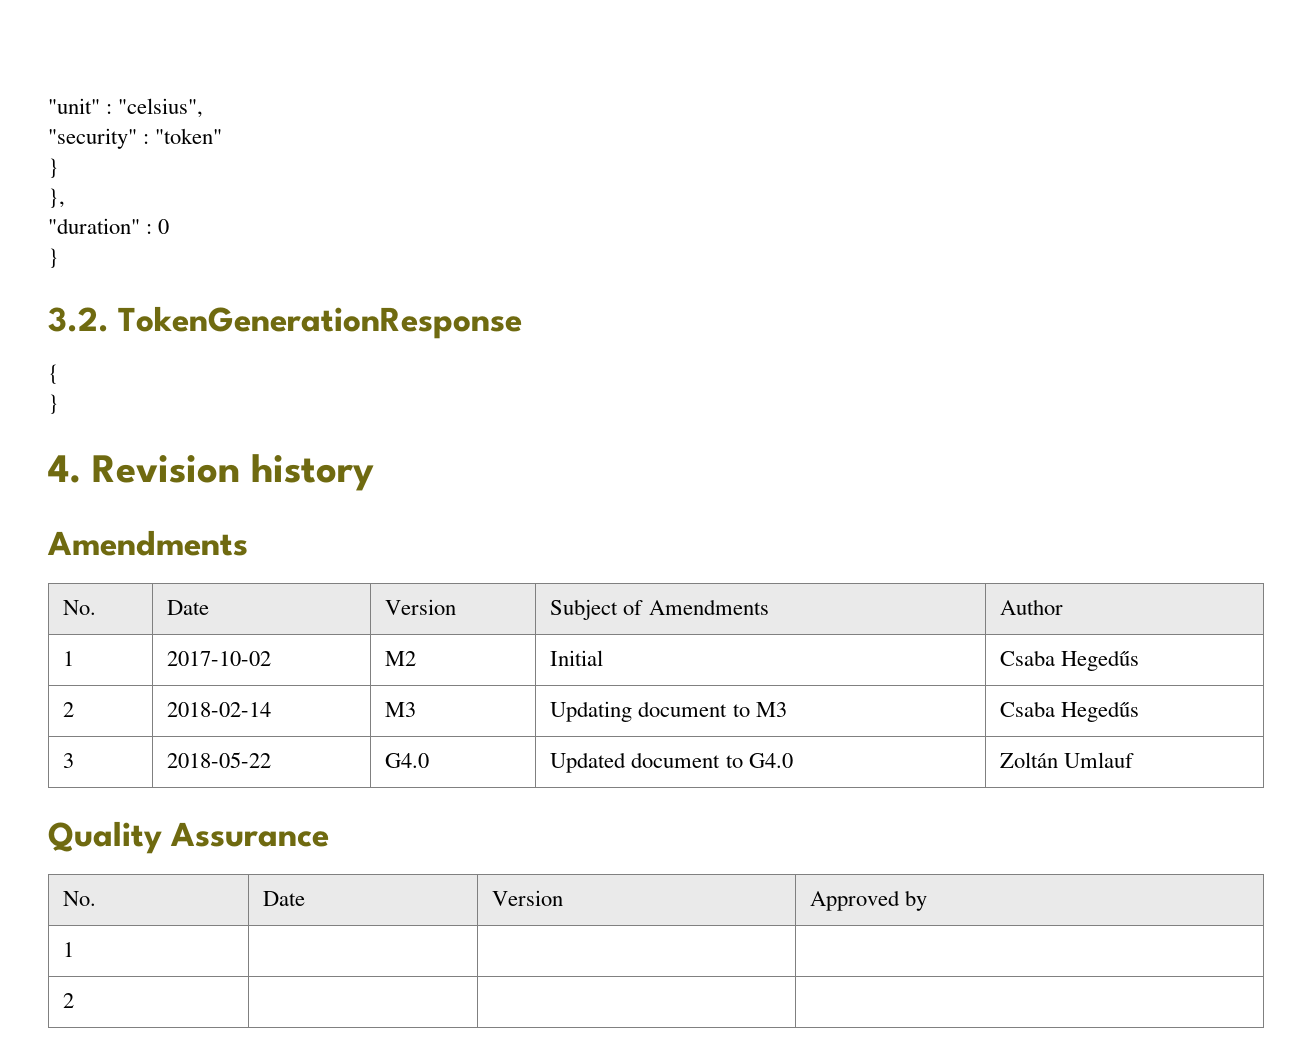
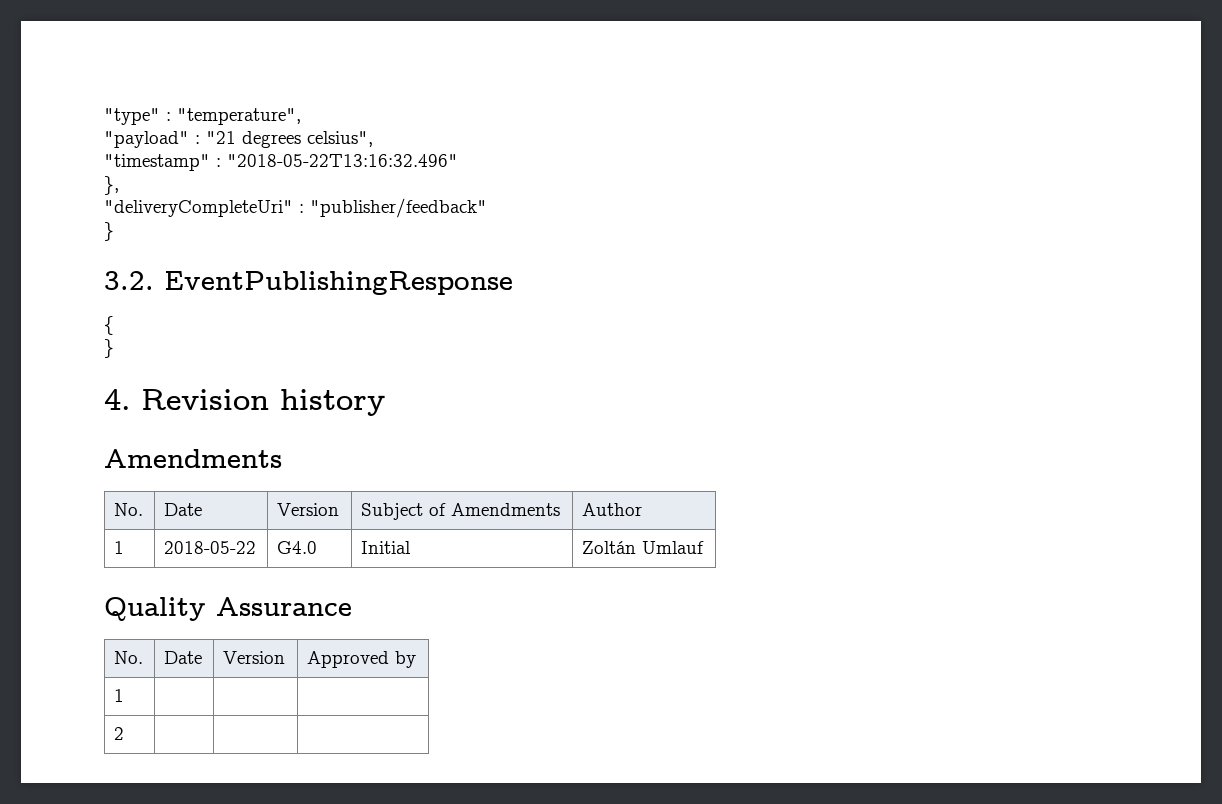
[48,98,204,118] [48,128,223,149] [48,158,59,178] [48,188,65,208] [48,218,170,234] "unit" : "celsius", // "security" : "token" // } // }, // "duration" : 0 -> [104,108,301,125] [104,131,373,148] [104,154,458,171] [104,176,119,195] [104,198,487,218] "type" : "temperature", // "payload" : "21 degrees celsius", // "timestamp" : "2018-05-22T13:16:32.496" // }, // "deliveryCompleteUri" : "publisher/feedback"
[118,306,523,339] TokenGenerationResponse -> [164,271,513,295] EventPublishingResponse
[167,651,272,666] [385,651,417,666] [550,650,604,666] [1000,650,1140,671] [63,702,75,717] [167,702,272,717] [385,702,417,717] [550,701,787,722] [1000,701,1140,722] [63,753,75,768] [167,752,272,768] [385,753,430,768] [550,752,793,773] 2017-10-02 | M2 | Initial | Csaba Hegedűs // 2 | 2018-02-14 | M3 | Updating document to M3 | Csaba Hegedűs // 3 | 2018-05-22 | G4.0 | Updated document to G4.0 -> [164,541,257,554] [277,541,318,554] [361,541,412,554] 2018-05-22 | G4.0 | Initial

